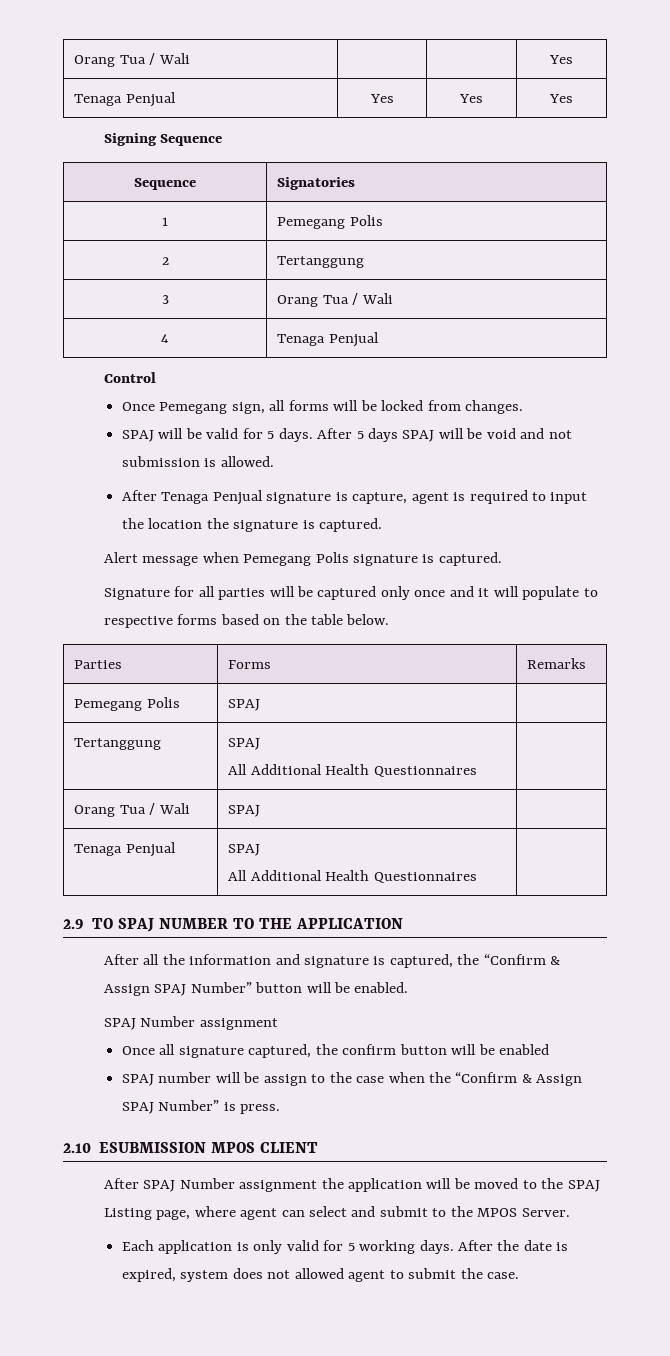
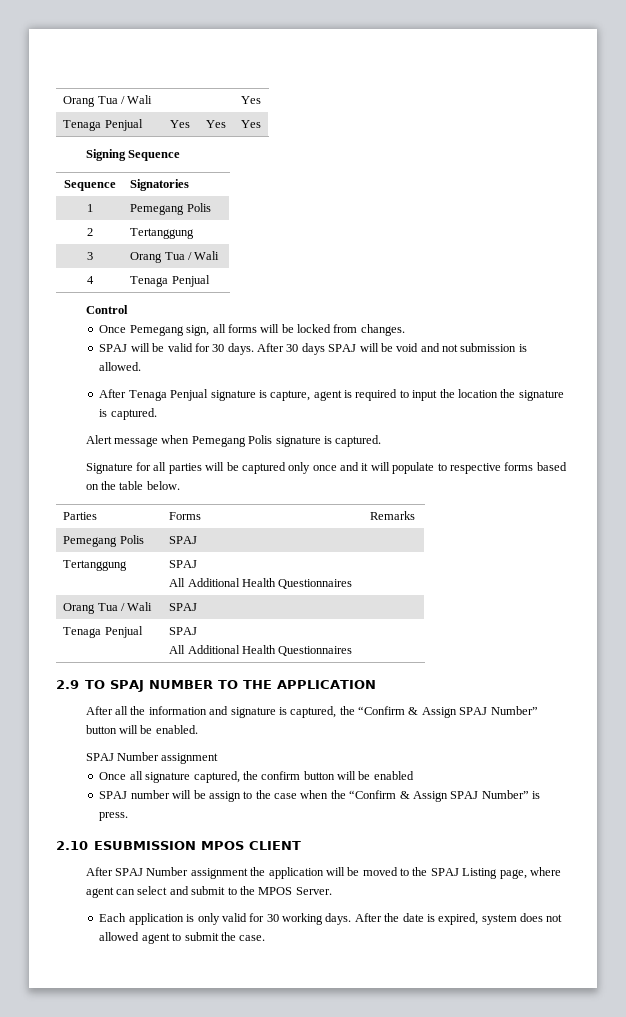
[267,428,364,442] 5 days. After 5 -> [212,343,299,355] 30 days. After 30
[347,1243,355,1251] 5 -> [266,914,279,922] 30

